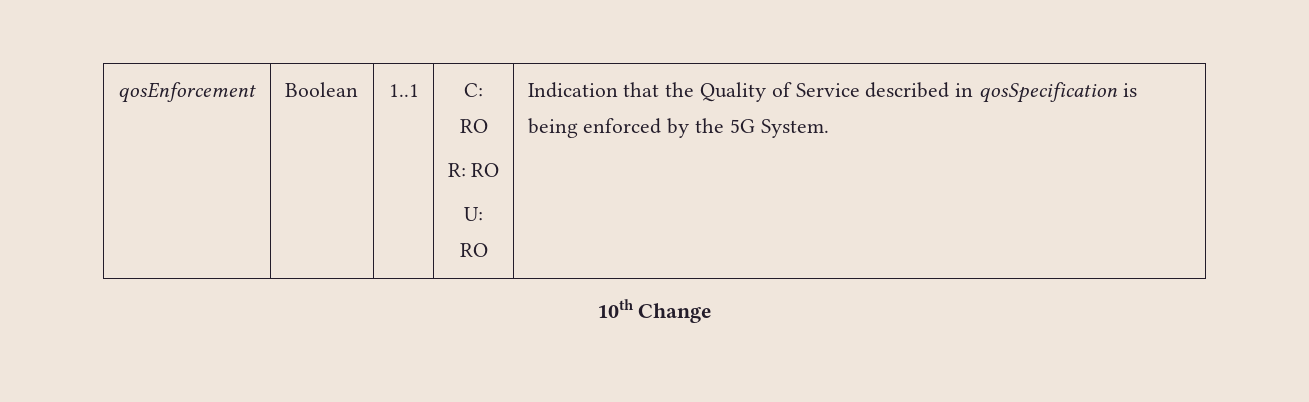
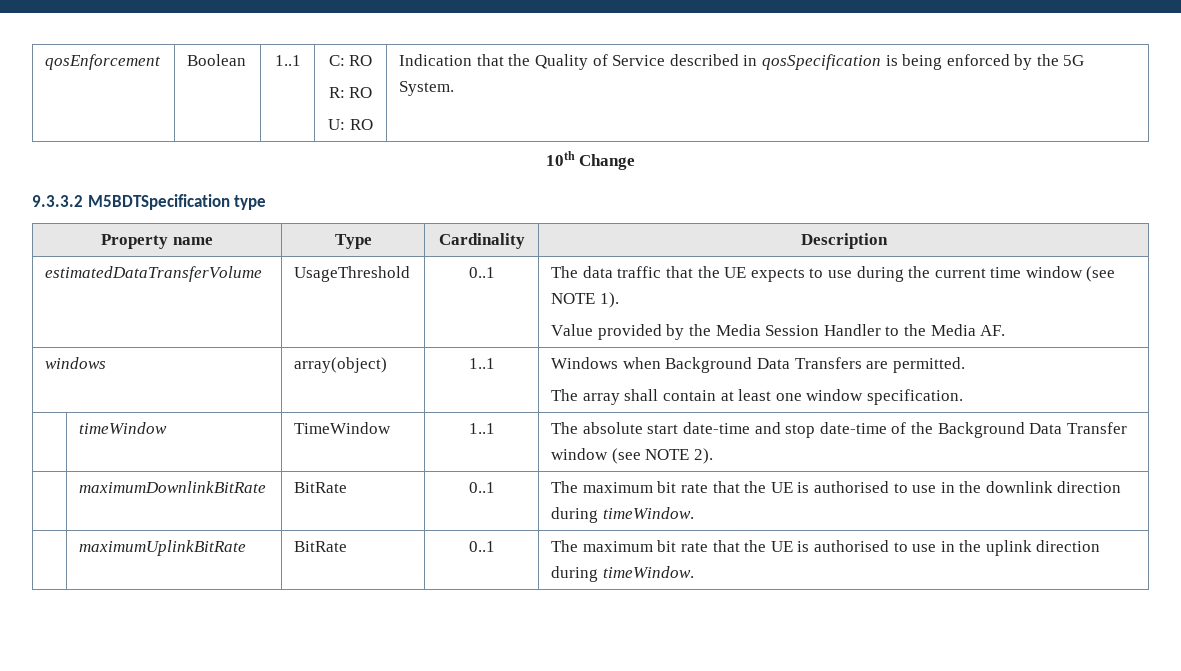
(713, 313) none -> [32,194,267,210] [101,234,213,249] [334,234,372,249] [438,233,525,249] [800,233,888,249] [45,266,263,282] [294,266,411,282] [468,267,495,278] [551,266,1116,282] [551,292,619,308] [551,324,1006,340] [45,357,107,369] [294,357,388,373] [468,358,495,369] [551,357,965,373] [551,389,963,405] [79,422,168,434] [294,422,392,434] [468,423,495,434] [551,422,1127,438] [551,448,713,464] [79,481,267,493] [294,482,348,493] [468,482,495,493] [551,481,1122,493] [551,507,694,523] [79,540,247,556] [294,541,348,552] [468,541,495,552] [551,540,1101,556] [551,566,694,582] // 9.3.3.2 M5BDTSpecification type // Property name | Type | Cardinality | Description // estimatedDataTransferVolume | UsageThreshold | 0..1 | The data traffic that the UE expects to use during the current time window (see NOTE 1). // Value provided by the Media Session Handler to the Media AF. // windows | array(object) | 1..1 | Windows when Background Data Transfers are permitted. // The array shall contain at least one window specification. // | timeWindow | TimeWindow | 1..1 | The absolute start date-time and stop date-time of the Background Data Transfer window (see NOTE 2). // | maximumDownlinkBitRate | BitRate | 0..1 | The maximum bit rate that the UE is authorised to use in the downlink direction during timeWindow. // | maximumUplinkBitRate | BitRate | 0..1 | The maximum bit rate that the UE is authorised to use in the uplink direction during timeWindow.

